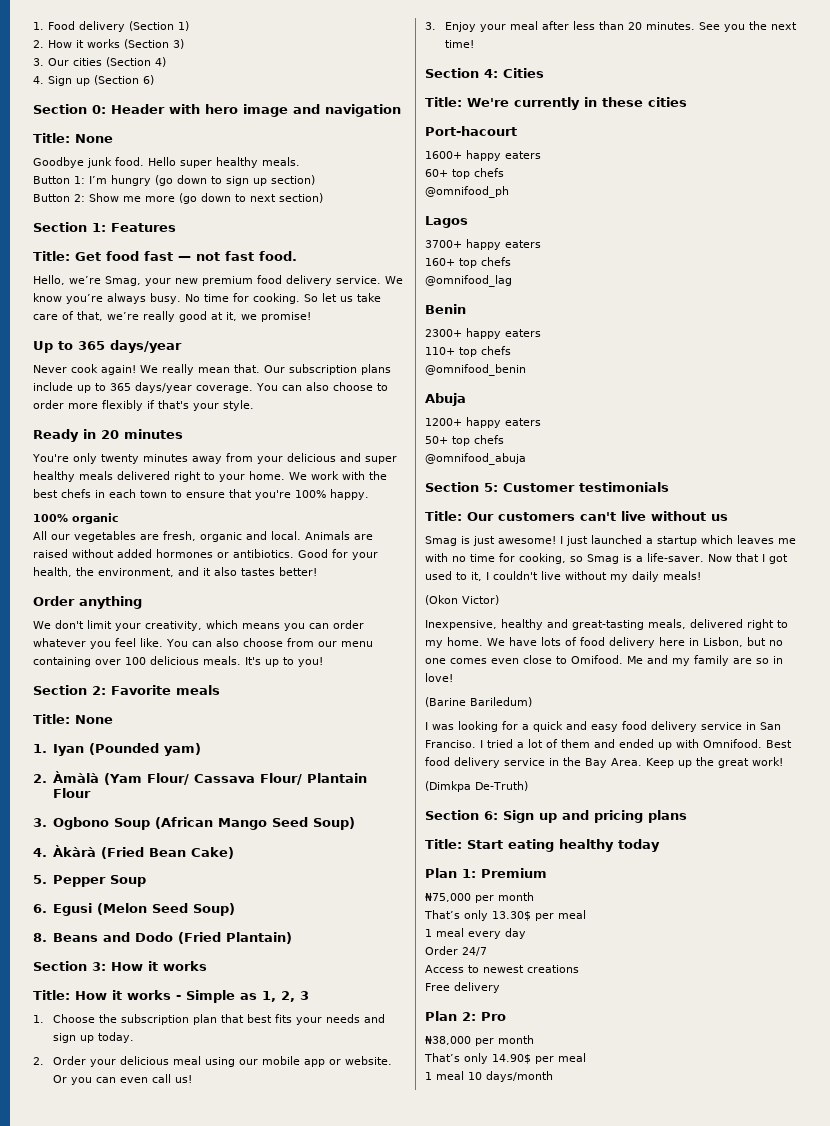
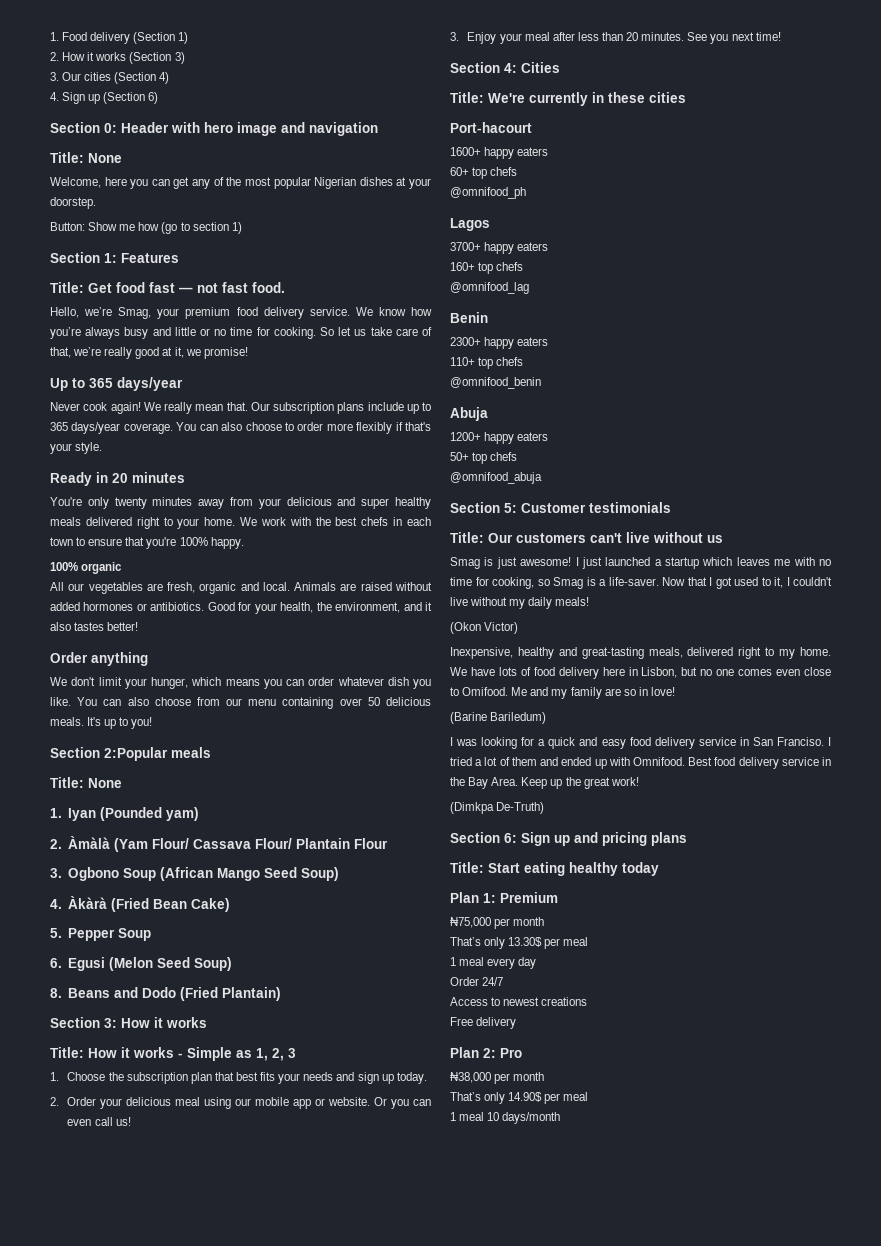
[33,157,300,168] [33,175,315,186] [33,193,323,204] Goodbye junk food. Hello super healthy meals. // Button 1: I’m hungry (go down to sign up section) // Button 2: Show me more (go down to next section) -> [50,177,432,189] [50,197,96,209] [50,222,242,234] Welcome, here you can get any of the most popular Nigerian dishes at your doorstep. // Button: Show me how (go to section 1)
[175,278,198,284] new -> (180, 313) none
(62, 297) none -> [411,307,433,316] how
[150,293,200,304] busy. No -> [124,327,227,339] busy and little or no
[145,621,202,631] creativity, -> [151,677,188,689] hunger,
[90,638,136,649] you feel -> [387,677,431,689] dish you
[125,657,146,665] 100 -> [367,697,380,706] 50
[92,685,171,695] 2: Favorite -> [104,747,168,761] 2:Popular
[748,21,767,30] the -> (729, 39) none

